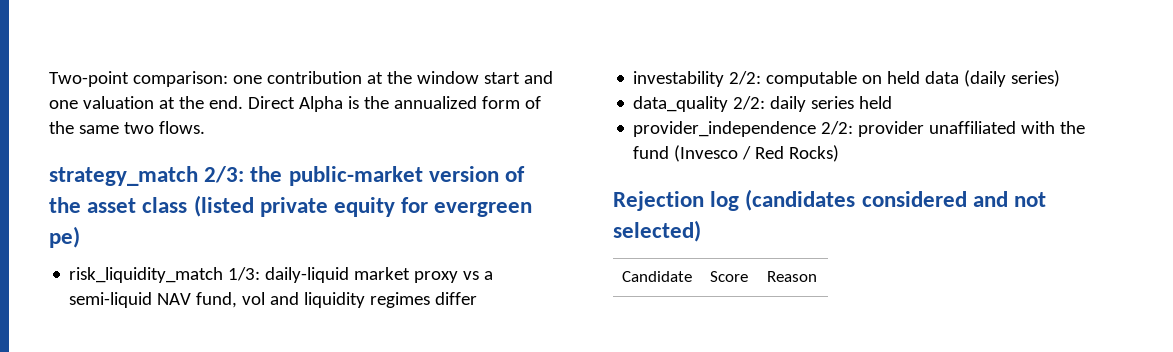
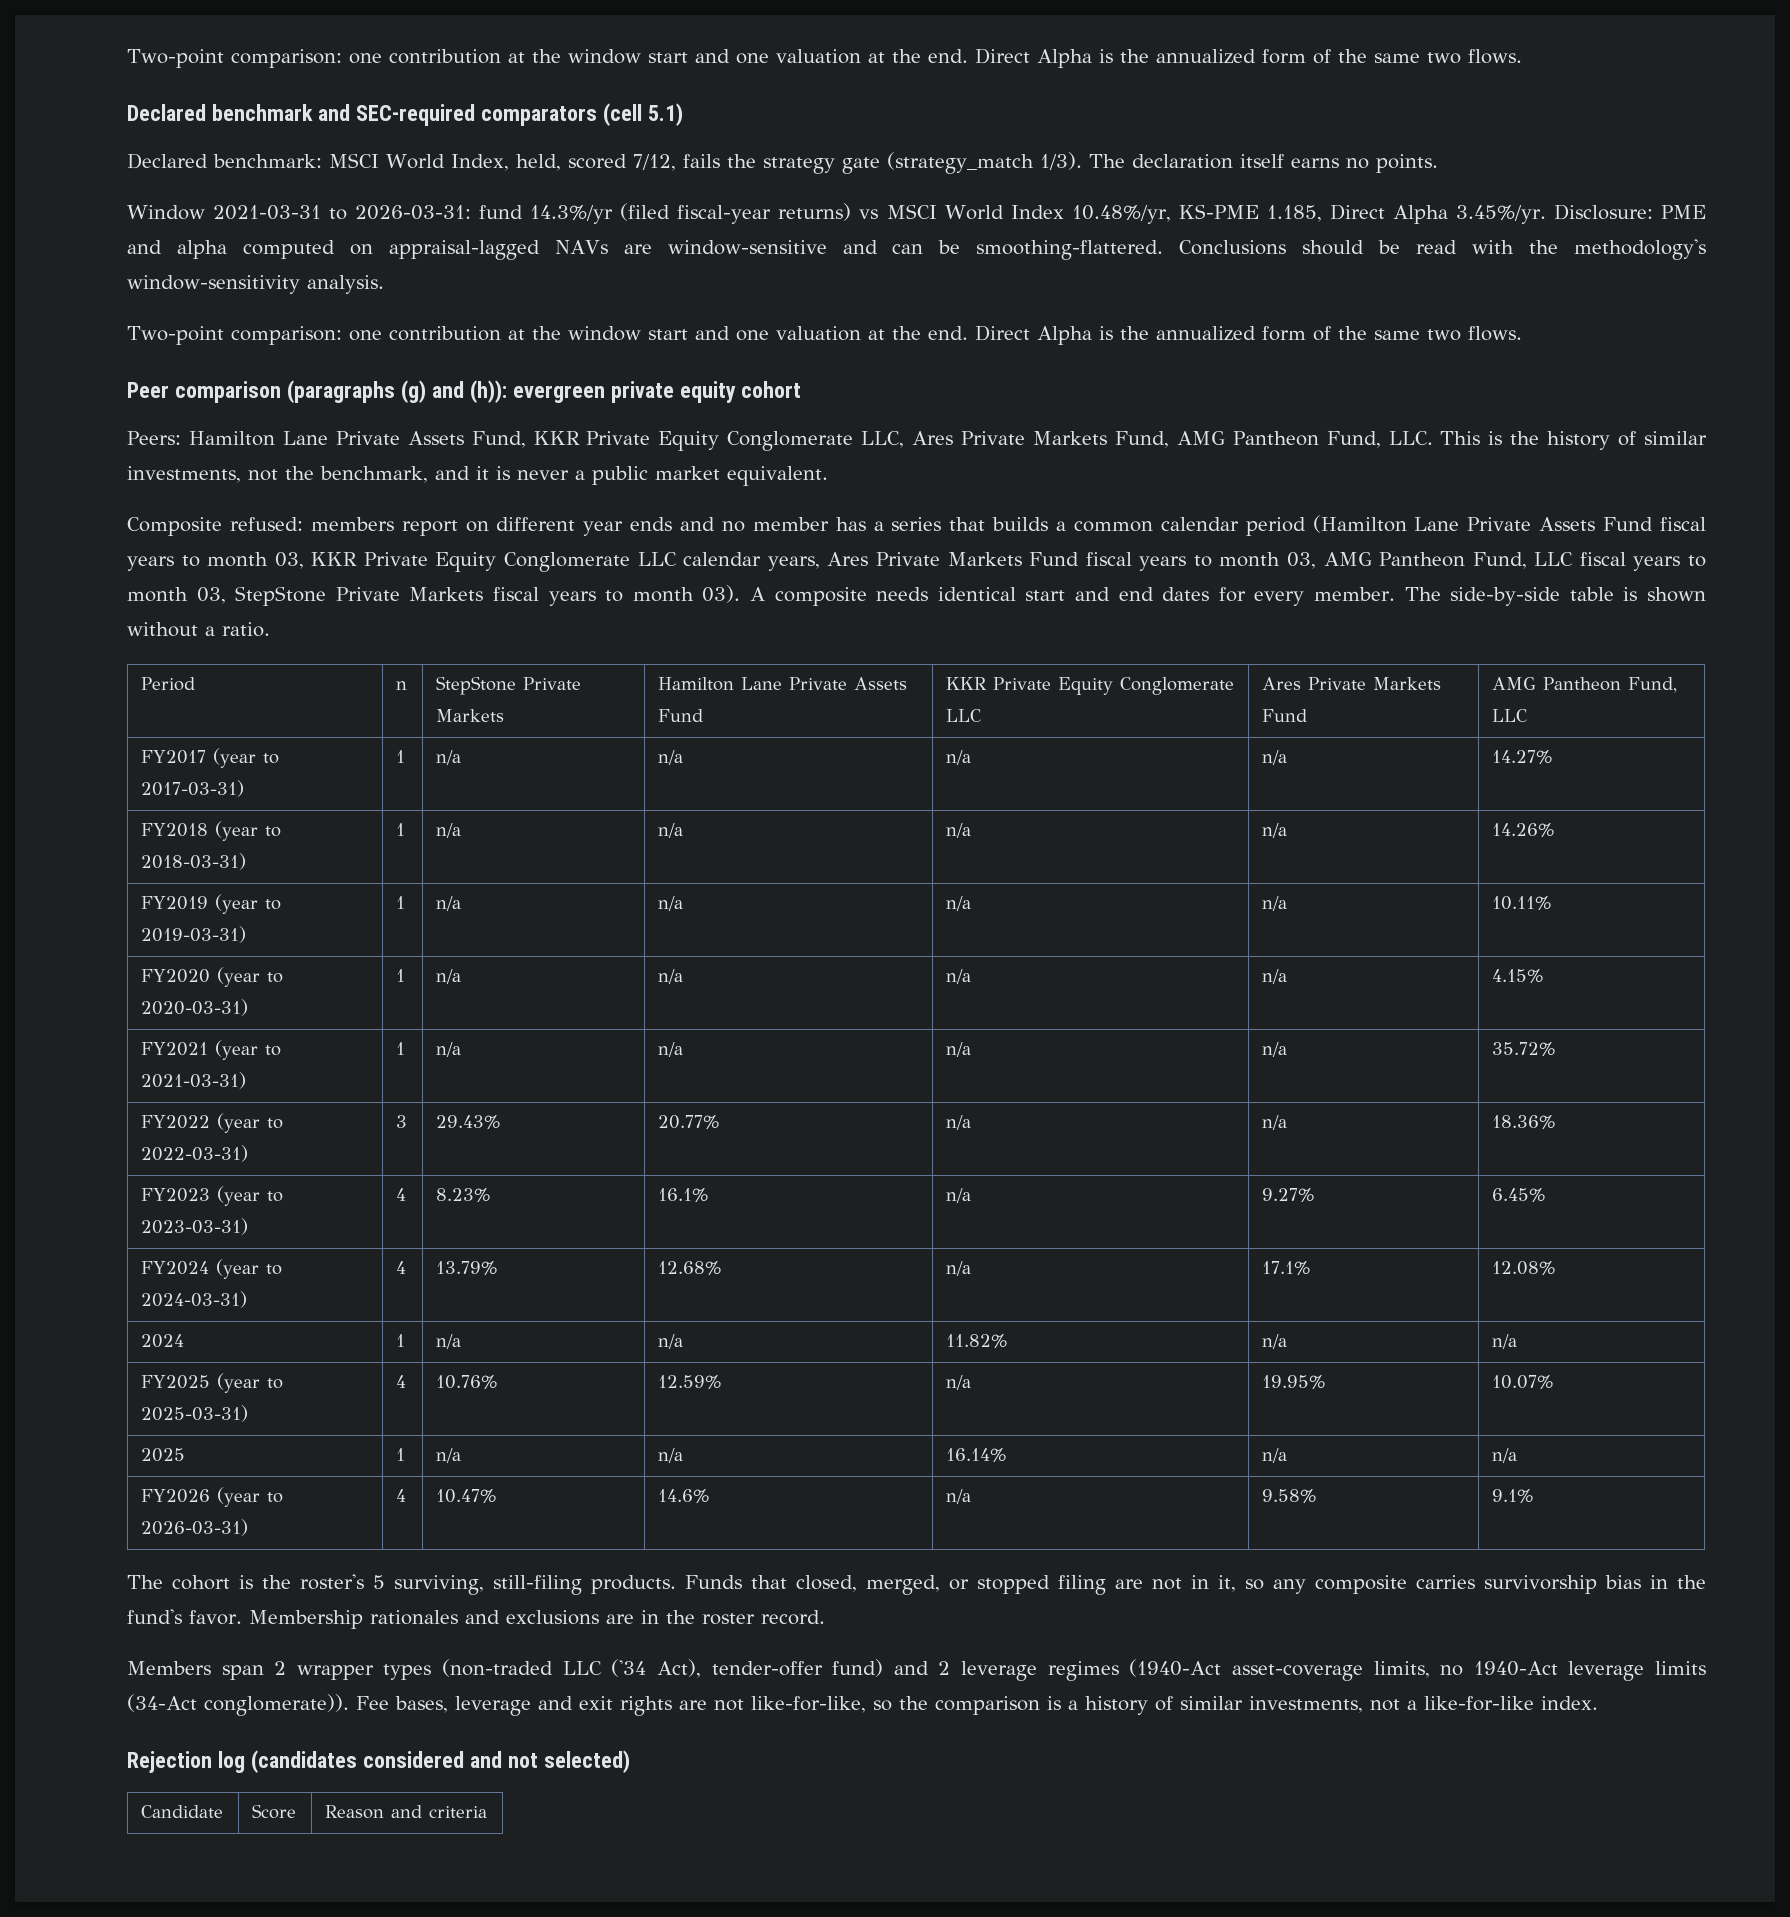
[49,166,526,186] [49,195,533,217] [49,226,80,248] [69,267,494,283] [69,292,478,308] [633,70,1061,87] [633,96,893,112] [633,121,1086,137] [633,145,840,162] strategy_match 2/3: the public-market version of the asset class (listed private equity for evergreen pe) // risk_liquidity_match 1/3: daily-liquid market proxy vs a semi-liquid NAV fund, vol and liquidity regimes differ // investability 2/2: computable on held data (daily series) // data_quality 2/2: daily series held // provider_independence 2/2: provider unaffiliated with the fund (Invesco / Red Rocks) -> [127,103,683,126] [127,152,1438,174] [127,203,1707,224] [127,239,1706,260] [127,275,384,294] [127,325,1522,345] [127,380,802,403] [127,431,1707,451] [127,466,828,486] [127,515,1707,536] [127,552,1706,572] [127,585,1707,606] [127,622,270,637] [141,677,196,691] [396,681,408,690] [436,676,582,695] [436,709,505,722] [658,677,908,691] [658,709,704,722] [946,677,1235,695] [946,709,983,722] [1262,677,1442,690] [1262,709,1308,722] [1492,677,1678,693] [1492,709,1529,722] [141,748,280,768] [141,780,245,797] [396,750,406,763] [436,750,462,765] [658,750,684,765] [946,750,972,765] [1262,750,1288,765] [1492,750,1554,764] [141,821,282,841] [141,853,247,870] [396,823,406,836] [436,823,462,838] [658,823,684,838] [946,823,972,838] [1262,823,1288,838] [1492,823,1556,837] [141,894,282,914] [141,926,247,943] [396,896,406,909] [436,896,462,911] [658,896,684,911] [946,896,972,911] [1262,896,1288,911] [1492,896,1553,910] [141,967,284,987] [141,999,249,1016] [396,969,406,982] [436,969,462,984] [658,969,684,984] [946,969,972,984] [1262,969,1288,984] [1492,969,1545,983] [141,1040,282,1060] [141,1072,247,1089] [396,1042,406,1055] [436,1042,462,1057] [658,1042,684,1057] [946,1042,972,1057] [1262,1042,1288,1057] [1492,1042,1557,1056] [141,1113,284,1133] [141,1145,249,1162] [396,1115,408,1128] [436,1115,502,1129] [658,1115,721,1129] [946,1115,972,1130] [1262,1115,1288,1130] [1492,1115,1557,1129] [141,1186,284,1206] [141,1218,249,1235] [396,1188,407,1201] [436,1188,492,1202] [658,1188,710,1202] [946,1188,972,1203] [1262,1188,1316,1202] [1492,1188,1547,1202] [141,1259,283,1279] [141,1291,248,1308] [396,1261,407,1274] [436,1261,499,1275] [658,1261,723,1275] [946,1261,972,1276] [1262,1261,1312,1275] [1492,1261,1557,1275] [141,1334,185,1348] [396,1334,406,1347] [436,1334,462,1349] [658,1334,684,1349] [946,1334,1009,1348] [1262,1334,1288,1349] [1492,1334,1518,1349] [141,1373,284,1393] [141,1405,249,1422] [396,1375,407,1388] [436,1375,499,1389] [658,1375,723,1389] [946,1375,972,1390] [1262,1375,1327,1389] [1492,1375,1555,1389] [141,1448,186,1462] [396,1448,406,1461] [436,1448,462,1463] [658,1448,684,1463] [946,1448,1008,1462] [1262,1448,1288,1463] [1492,1448,1518,1463] [141,1487,284,1507] [141,1519,249,1536] [396,1489,407,1502] [436,1489,498,1503] [658,1489,711,1503] [946,1489,972,1504] [1262,1489,1318,1503] [1492,1489,1535,1503] [127,1574,1706,1595] [127,1609,825,1629] [127,1659,1707,1681] [127,1694,1598,1716] Declared benchmark and SEC-required comparators (cell 5.1) // Declared benchmark: MSCI World Index, held, scored 7/12, fails the strategy gate (strategy_match 1/3). The declaration itself earns no points. // Window 2021-03-31 to 2026-03-31: fund 14.3%/yr (filed fiscal-year returns) vs MSCI World Index 10.48%/yr, KS-PME 1.185, Direct Alpha 3.45%/yr. Disclosure: PME and alpha computed on appraisal-lagged NAVs are window-sensitive and can be smoothing-flattered. Conclusions should be read with the methodology's window-sensitivity analysis. // Two-point comparison: one contribution at the window start and one valuation at the end. Direct Alpha is the annualized form of the same two flows. // Peer comparison (paragraphs (g) and (h)): evergreen private equity cohort // Peers: Hamilton Lane Private Assets Fund, KKR Private Equity Conglomerate LLC, Ares Private Markets Fund, AMG Pantheon Fund, LLC. This is the history of similar investments, not the benchmark, and it is never a public market equivalent. // Composite refused: members report on different year ends and no member has a series that builds a common calendar period (Hamilton Lane Private Assets Fund fiscal years to month 03, KKR Private Equity Conglomerate LLC calendar years, Ares Private Markets Fund fiscal years to month 03, AMG Pantheon Fund, LLC fiscal years to month 03, StepStone Private Markets fiscal years to month 03). A composite needs identical start and end dates for every member. The side-by-side table is shown without a ratio. // Period | n | StepStone Private Markets | Hamilton Lane Private Assets Fund | KKR Private Equity Conglomerate LLC | Ares Private Markets Fund | AMG Pantheon Fund, LLC // FY2017 (year to 2017-03-31) | 1 | n/a | n/a | n/a | n/a | 14.27% // FY2018 (year to 2018-03-31) | 1 | n/a | n/a | n/a | n/a | 14.26% // FY2019 (year to 2019-03-31) | 1 | n/a | n/a | n/a | n/a | 10.11% // FY2020 (year to 2020-03-31) | 1 | n/a | n/a | n/a | n/a | 4.15% // FY2021 (year to 2021-03-31) | 1 | n/a | n/a | n/a | n/a | 35.72% // FY2022 (year to 2022-03-31) | 3 | 29.43% | 20.77% | n/a | n/a | 18.36% // FY2023 (year to 2023-03-31) | 4 | 8.23% | 16.1% | n/a | 9.27% | 6.45% // FY2024 (year to 2024-03-31) | 4 | 13.79% | 12.68% | n/a | 17.1% | 12.08% // 2024 | 1 | n/a | n/a | 11.82% | n/a | n/a // FY2025 (year to 2025-03-31) | 4 | 10.76% | 12.59% | n/a | 19.95% | 10.07% // 2025 | 1 | n/a | n/a | 16.14% | n/a | n/a // FY2026 (year to 2026-03-31) | 4 | 10.47% | 14.6% | n/a | 9.58% | 9.1% // The cohort is the roster's 5 surviving, still-filing products. Funds that closed, merged, or stopped filing are not in it, so any composite carries survivorship bias in the fund's favor. Membership rationales and exclusions are in the roster record. // Members span 2 wrapper types (non-traded LLC ('34 Act), tender-offer fund) and 2 leverage regimes (1940-Act asset-coverage limits, no 1940-Act leverage limits (34-Act conglomerate)). Fee bases, leverage and exit rights are not like-for-like, so the comparison is a history of similar investments, not a like-for-like index.
(817, 276) none -> [391,1805,488,1818] and criteria

